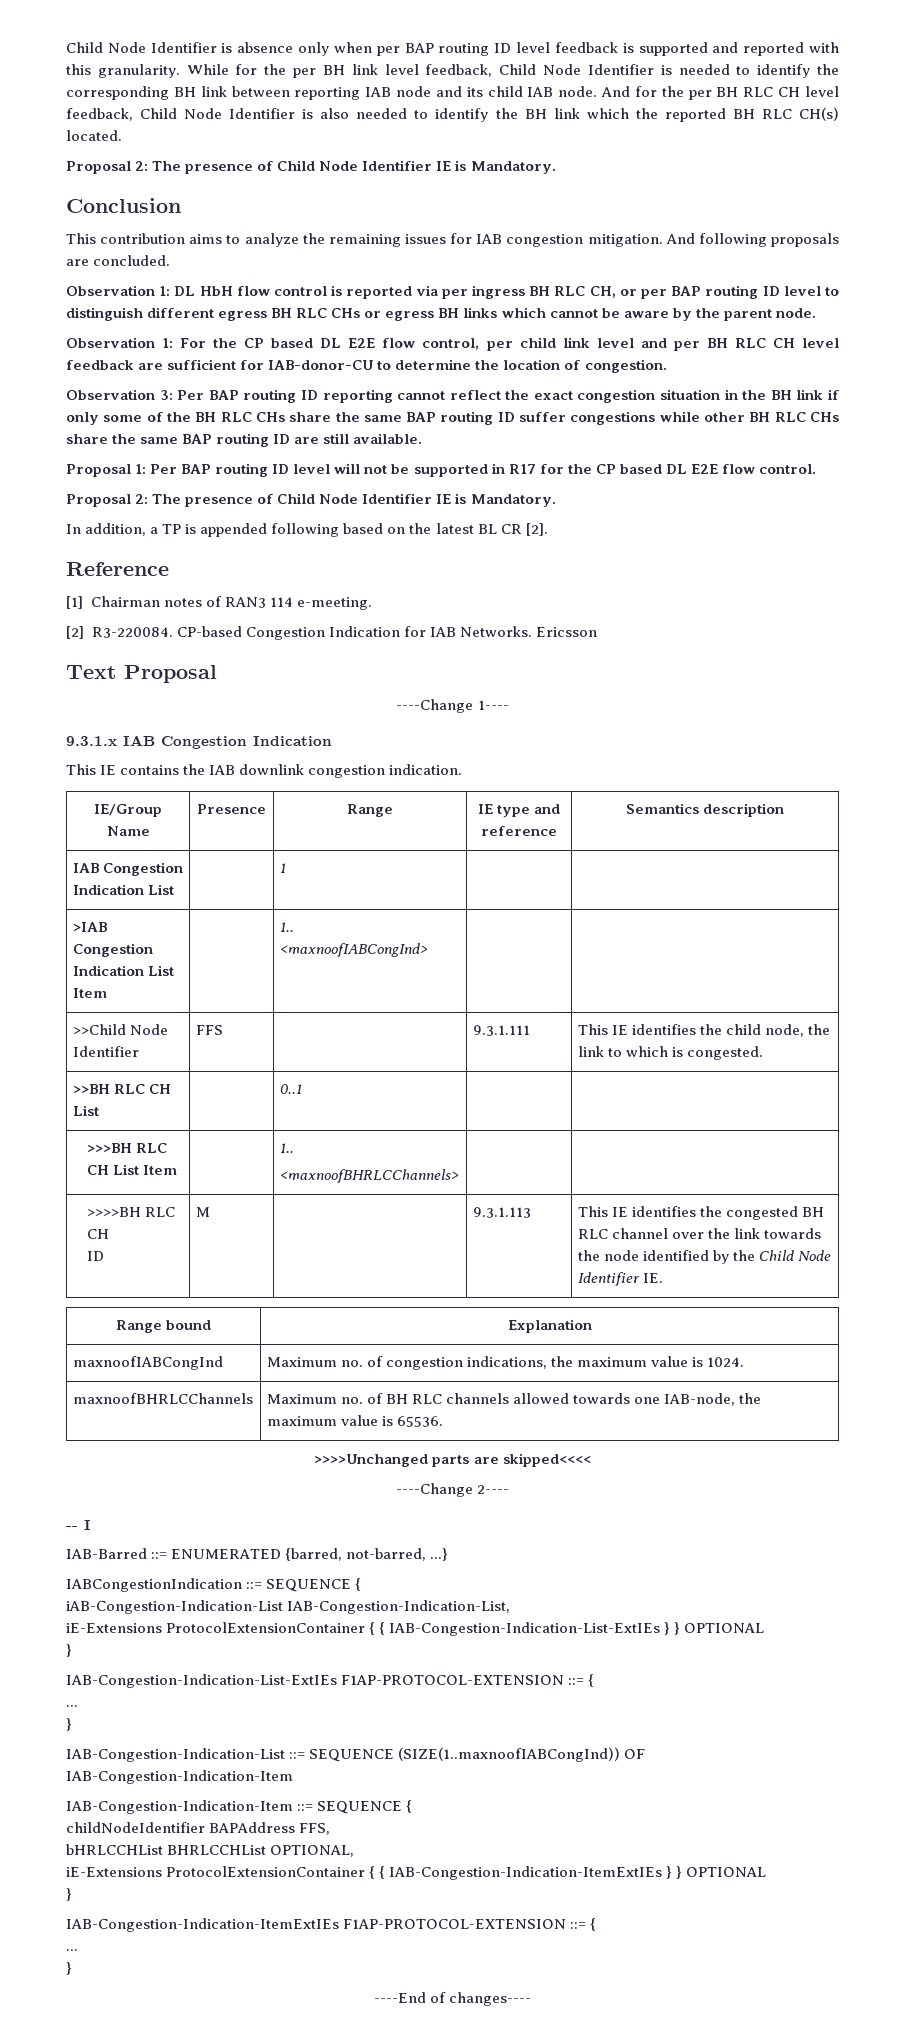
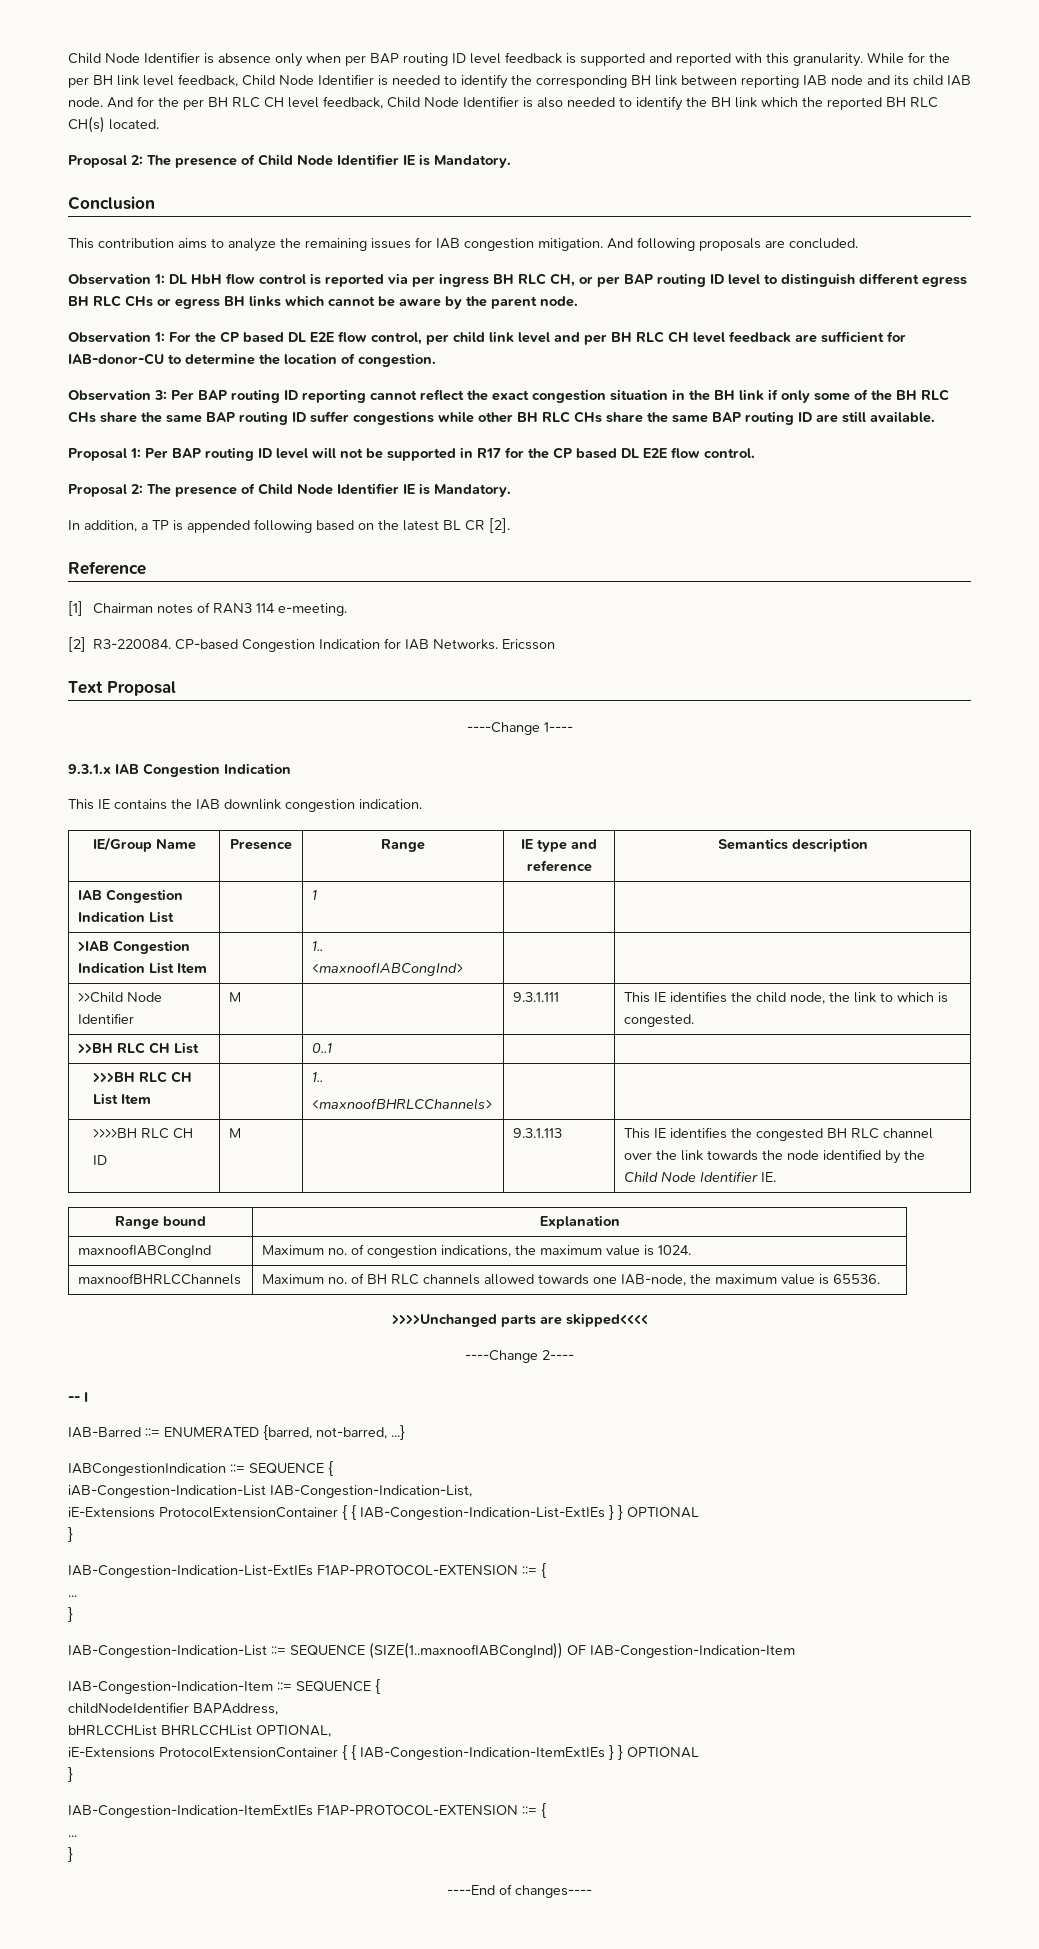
[195,1025,223,1035] FFS -> [229,992,242,1002] M
[209,1822,331,1835] BAPAddress FFS, -> [193,1703,278,1715] BAPAddress,

